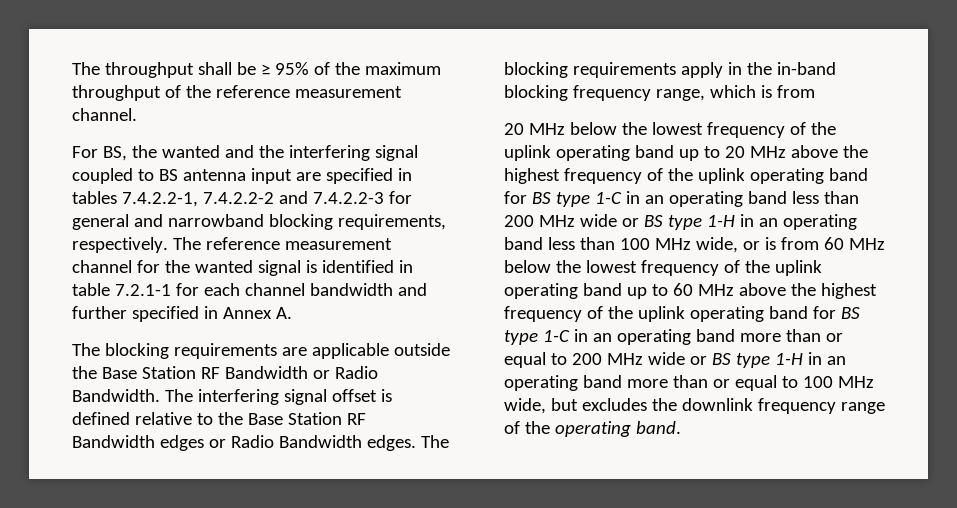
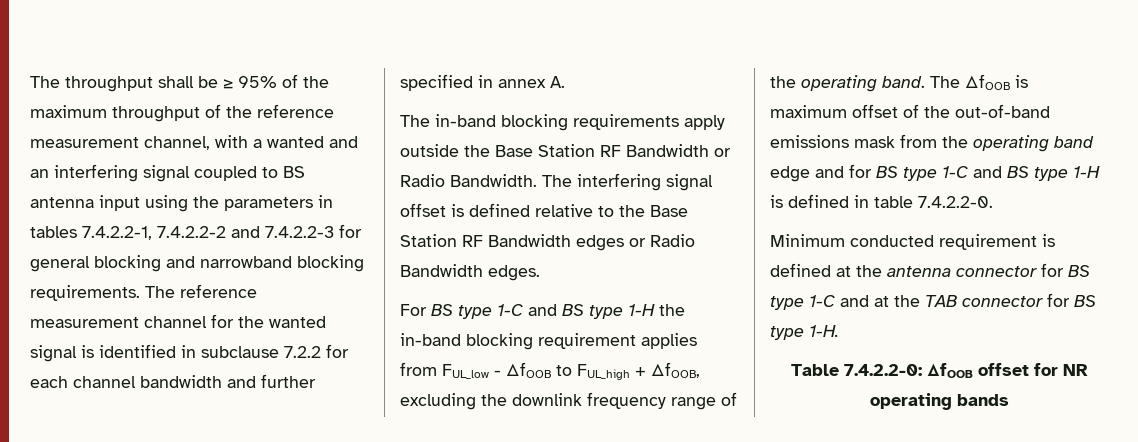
[72,108,137,121] [72,145,157,161] channel. // For BS, the -> [144,135,262,150] channel, with a
[258,145,284,158] the -> [30,169,49,178] an
[295,168,393,184] are specified -> [145,195,313,212] using the parameters
(129, 222) none -> [94,255,161,272] blocking
[337,214,446,230] [72,237,168,253] requirements, respectively. -> [30,285,140,301] requirements.
[72,283,171,296] table 7.2.1-1 -> [201,346,321,358] subclause 7.2.2
[222,307,272,319] Annex -> [498,79,546,88] annex
[104,343,389,359] blocking requirements are applicable -> [435,114,725,131] in-band blocking requirements apply
[420,435,449,448] [504,62,836,78] [504,85,815,101] [504,122,836,138] [504,145,868,161] [504,168,868,184] [504,191,859,207] [504,214,857,230] [504,237,885,253] [504,260,822,276] [504,283,877,299] [504,306,860,322] [504,329,843,345] [504,352,846,368] [504,375,874,391] [504,398,647,414] The blocking requirements apply in the in-band blocking frequency range, which is from // 20 MHz below the lowest frequency of the uplink operating band up to 20 MHz above the highest frequency of the uplink operating band for BS type 1-C in an operating band less than 200 MHz wide or BS type 1-H in an operating band less than 100 MHz wide, or is from 60 MHz below the lowest frequency of the uplink operating band up to 60 MHz above the highest frequency of the uplink operating band for BS type 1-C in an operating band more than or equal to 200 MHz wide or BS type 1-H in an operating band more than or equal to 100 MHz wide, but excludes -> [400,304,685,319] [400,333,697,350] [400,362,700,380] [400,393,476,410] // For BS type 1-C and BS type 1-H the in-band blocking requirement applies from FUL_low - ΔfOOB to FUL_high + ΔfOOB, excluding
(681, 427) none -> [930,74,1028,90] [770,104,1050,118] [770,134,1094,152] [770,164,1100,182] [770,194,993,208] [770,234,1055,250] [770,263,1090,277] [770,293,1096,310] [770,325,839,340] [790,363,1088,378] [869,393,1009,410] The ΔfOOB is maximum offset of the out-of-band emissions mask from the operating band edge and for BS type 1-C and BS type 1-H is defined in table 7.4.2.2-0. // Minimum conducted requirement is defined at the antenna connector for BS type 1-C and at the TAB connector for BS type 1-H. // Table 7.4.2.2-0: ΔfOOB offset for NR operating bands

